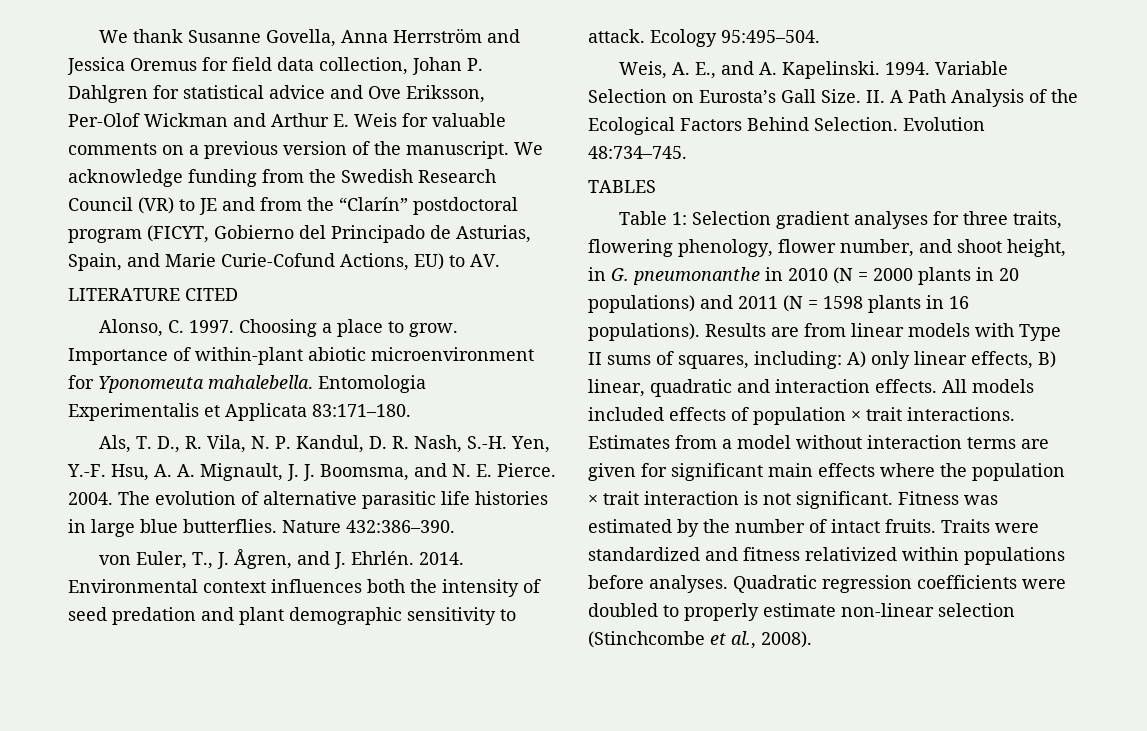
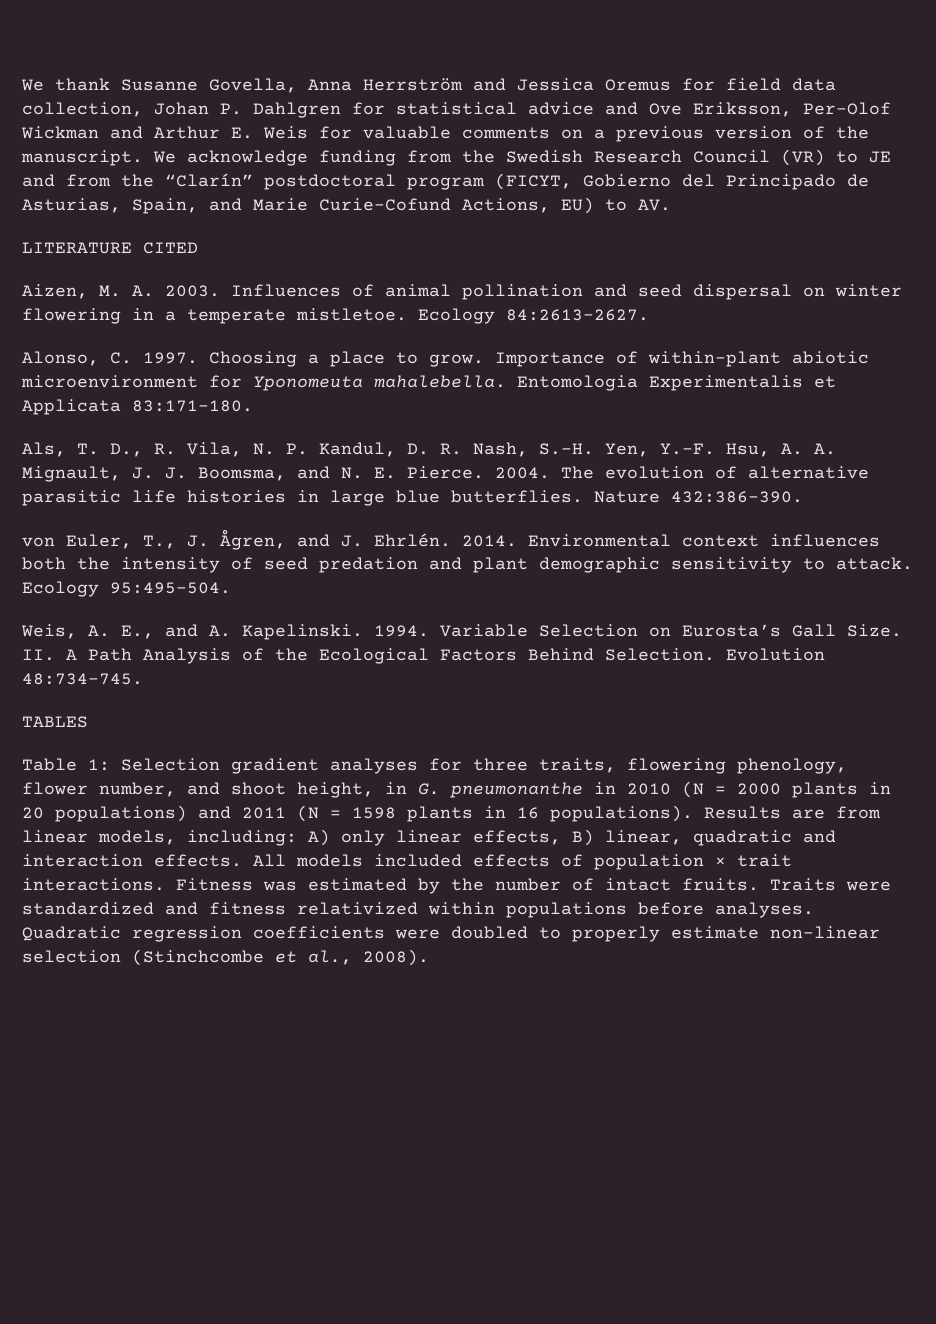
(238, 294) none -> [22,284,902,300] [22,308,649,324] // Aizen, M. A. 2003. Influences of animal pollination and seed dispersal on winter flowering in a temperate mistletoe. Ecology 84:2613–2627.
[908,323,1061,341] [588,351,749,369] models with Type II sums of squares, -> [98,830,176,845] models,
[588,435,1049,449] [588,463,1065,481] [588,491,893,509] Estimates from a model without interaction terms are given for significant main effects where the population × trait interaction is not significant. -> (165, 884) none

